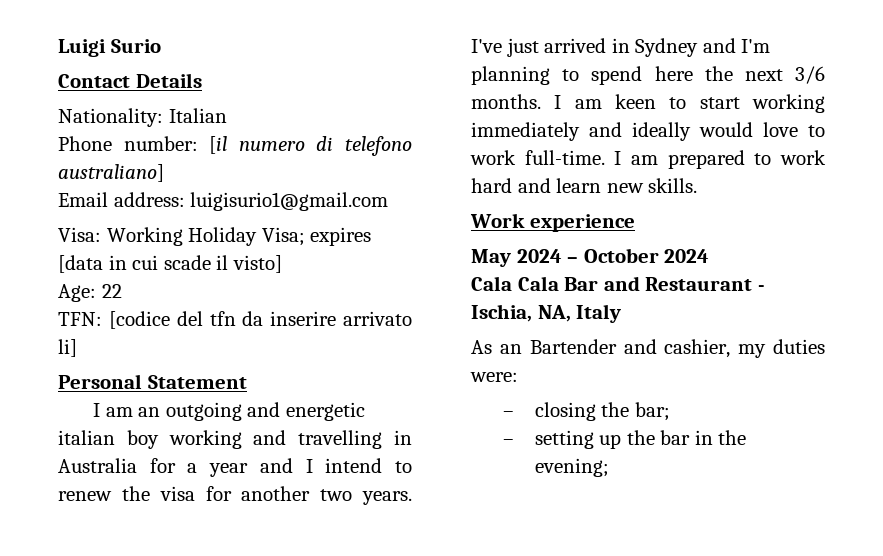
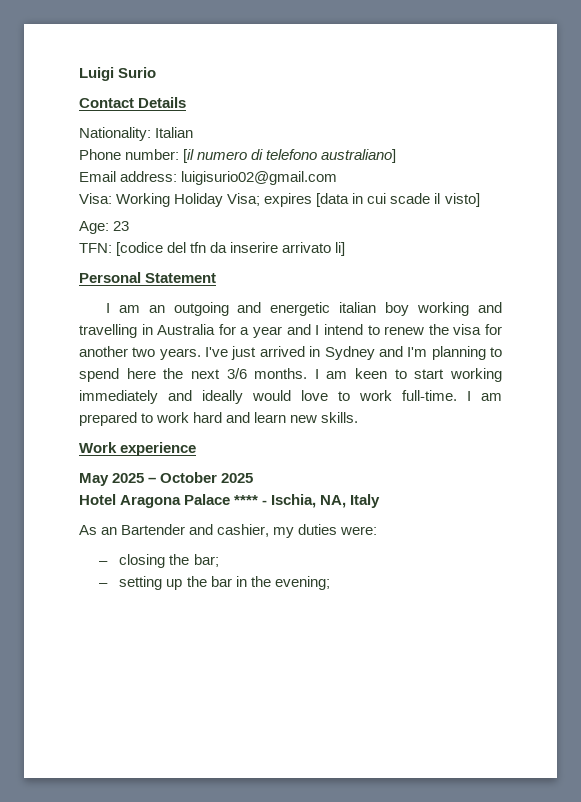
[190,192,389,211] luigisurio1@gmail.com -> [181,171,338,185] luigisurio02@gmail.com
[101,284,122,298] 22 -> [113,221,130,231] 23
[516,249,562,263] 2024 -> [112,473,145,483] 2025
[664,249,710,263] [471,276,753,291] 2024 // Cala Cala Bar and Restaurant -> [221,473,254,483] [79,494,259,508] 2025 // Hotel Aragona Palace ****

